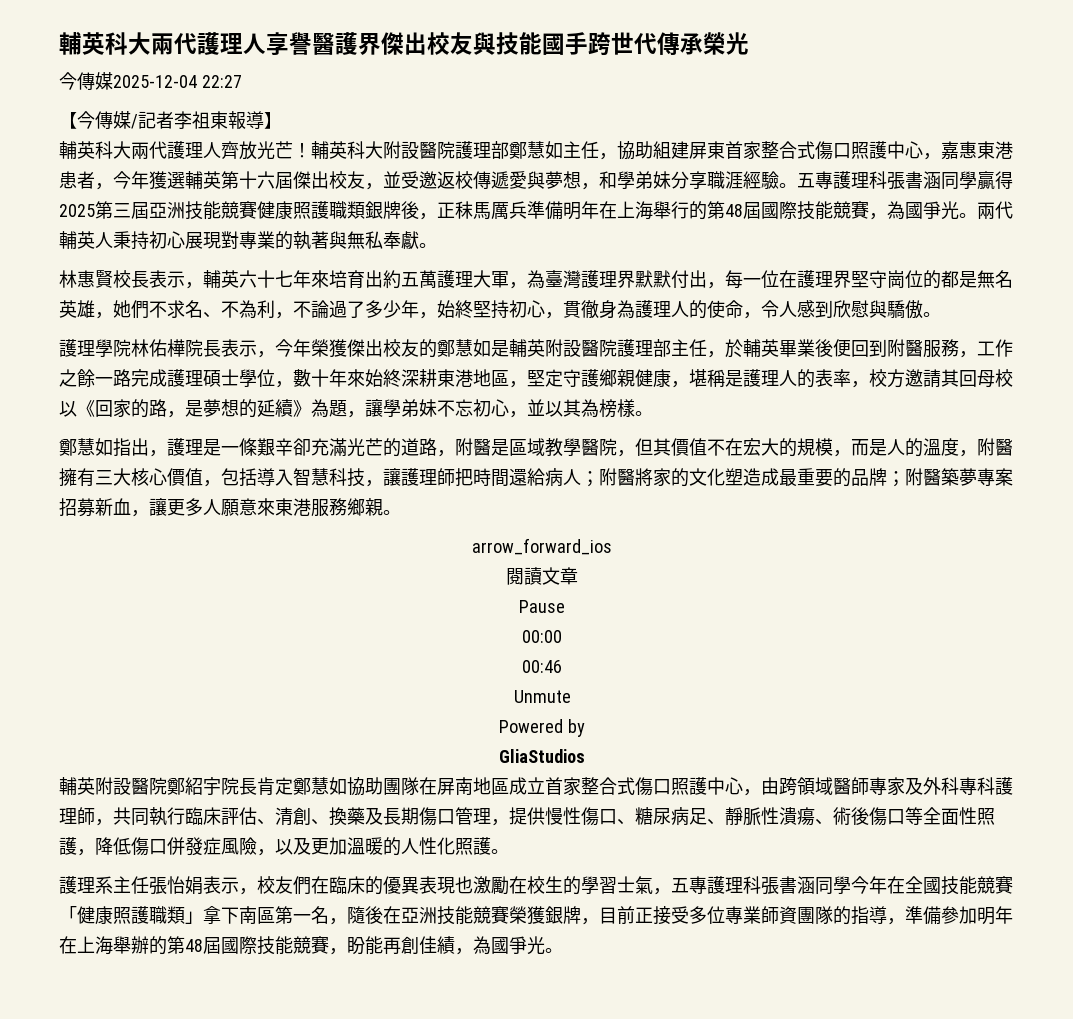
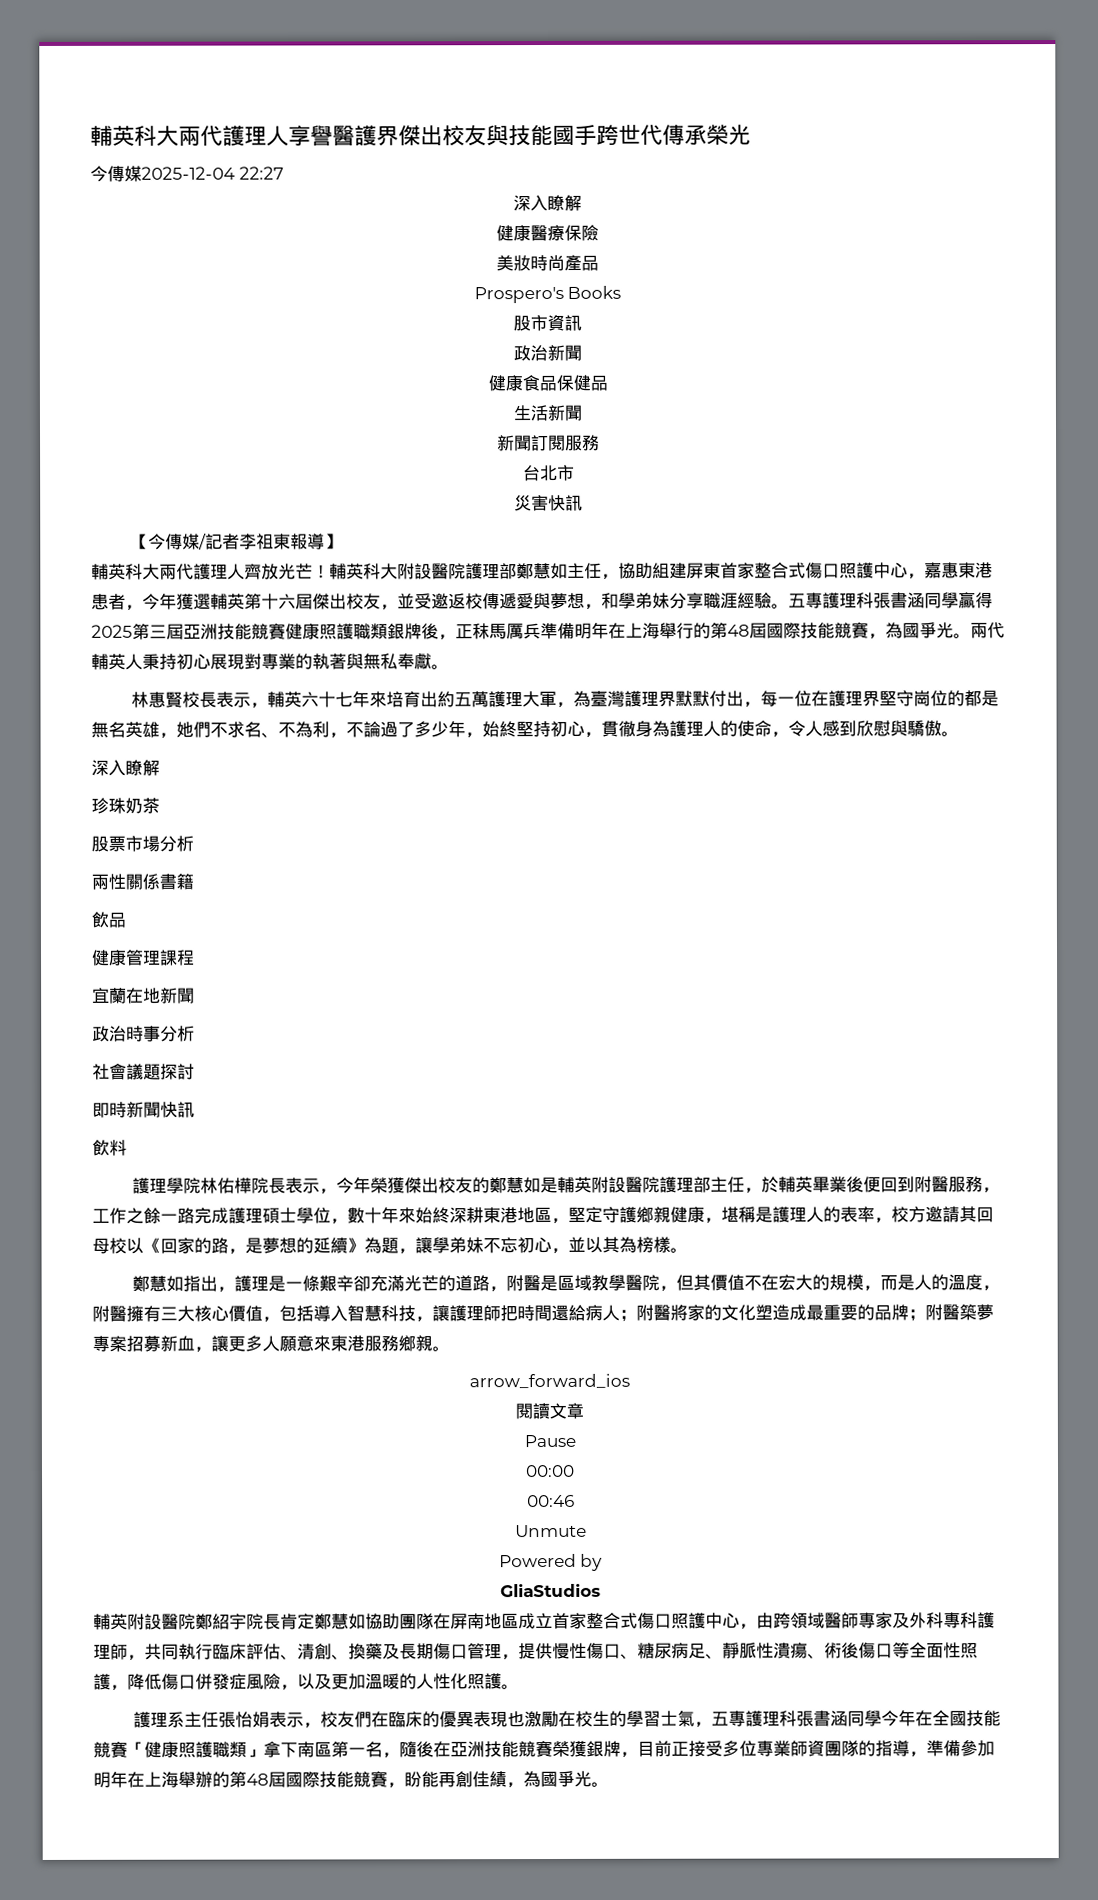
(242, 81) none -> [513,194,582,212] [496,224,599,242] [496,254,599,272] [473,285,622,304] [513,314,582,332] [513,344,582,362] [487,374,608,392] [513,404,582,422] [497,434,600,452] [522,464,575,482] [514,494,583,512] // 深入瞭解 // 健康醫療保險 // 美妝時尚產品 // Prospero's Books // 股市資訊 // 政治新聞 // 健康食品保健品 // 生活新聞 // 新聞訂閱服務 // 台北市 // 災害快訊
(941, 314) none -> [91,759,160,776] [91,797,160,814] [91,835,194,852] [91,873,194,890] [91,911,126,928] [91,949,195,966] [92,987,195,1004] [92,1025,195,1042] [92,1062,195,1080] [92,1101,195,1118] [92,1139,127,1156] // 深入瞭解 // 珍珠奶茶 // 股票市場分析 // 兩性關係書籍 // 飲品 // 健康管理課程 // 宜蘭在地新聞 // 政治時事分析 // 社會議題探討 // 即時新聞快訊 // 飲料

